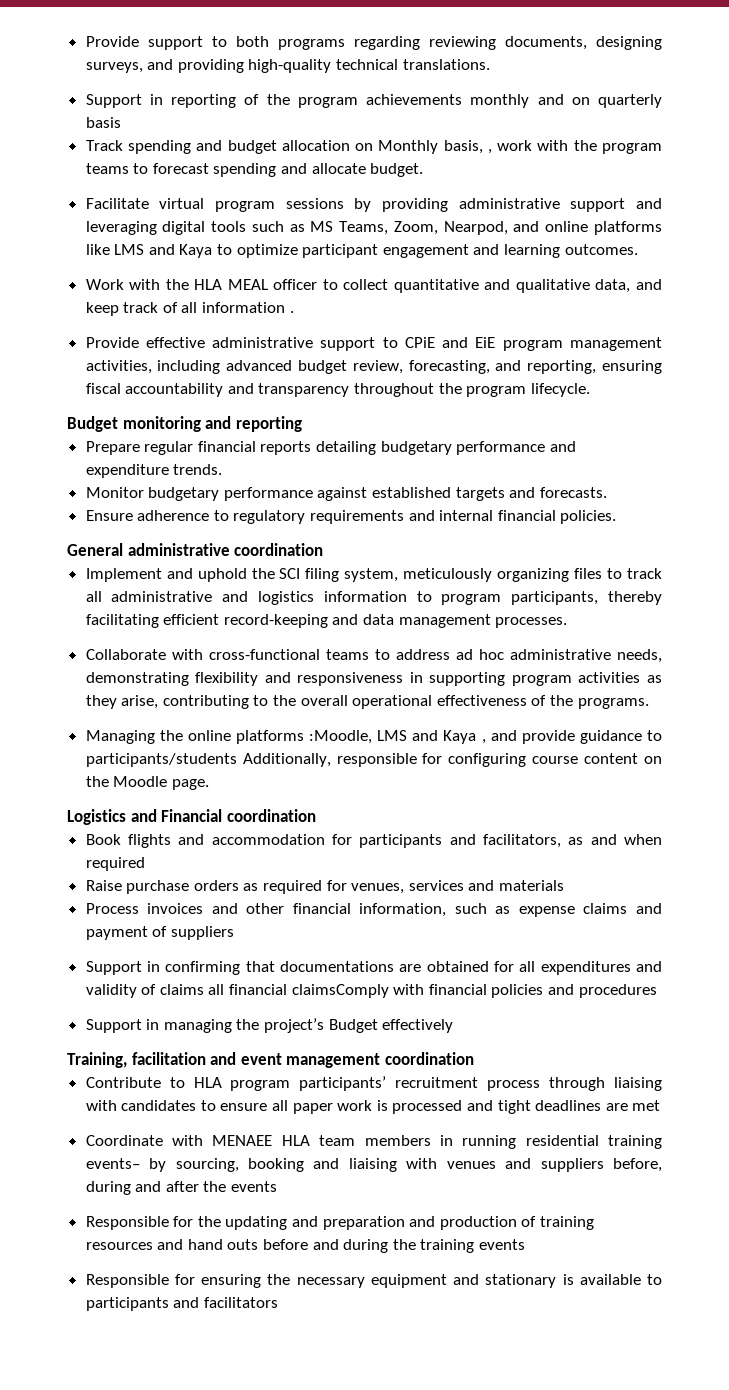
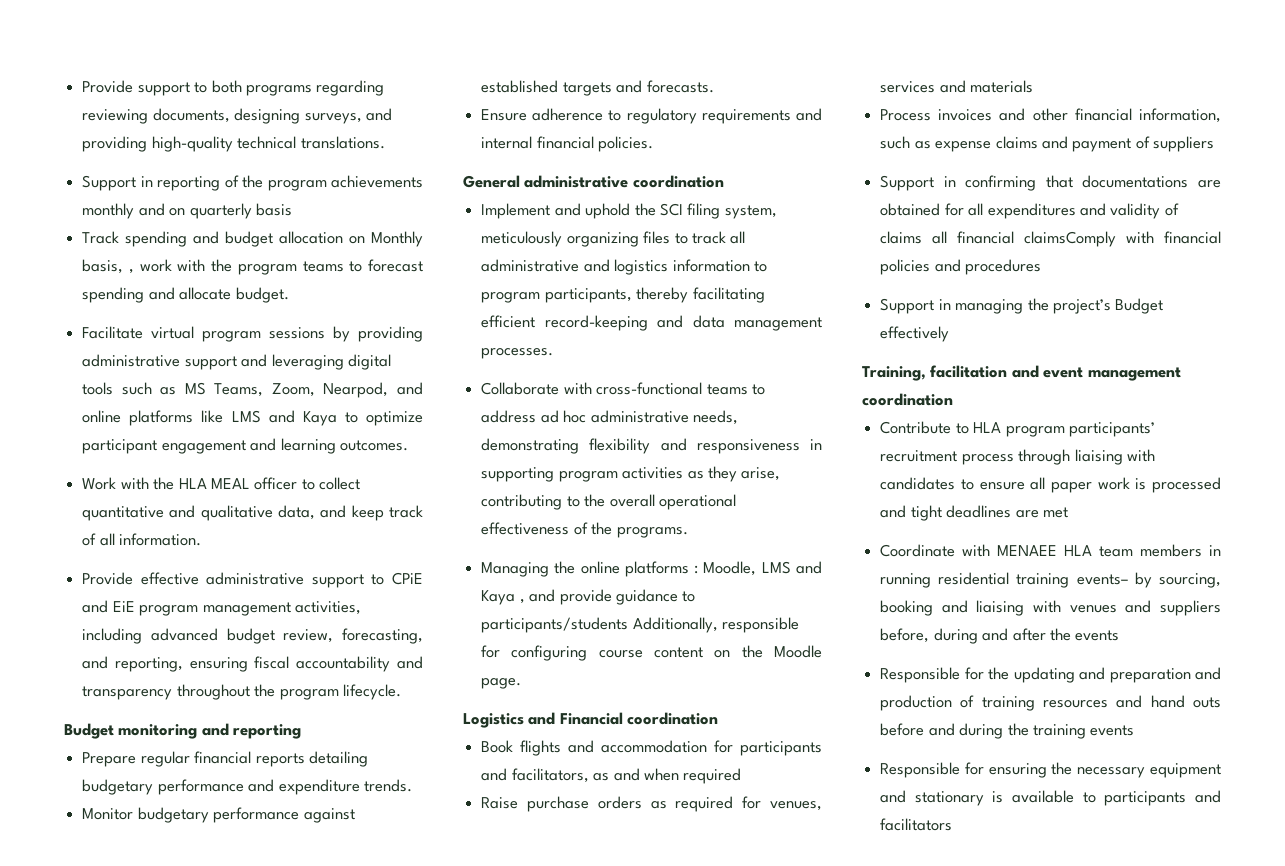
[202,302,294,313] information . -> [119,533,202,546] information.
[309,730,373,744] :Moodle, -> [694,561,757,576] : Moodle,

